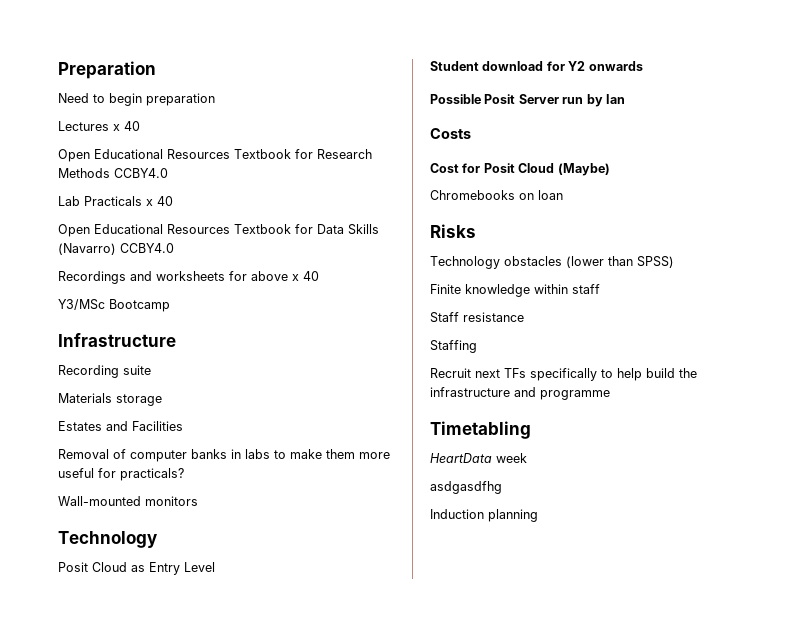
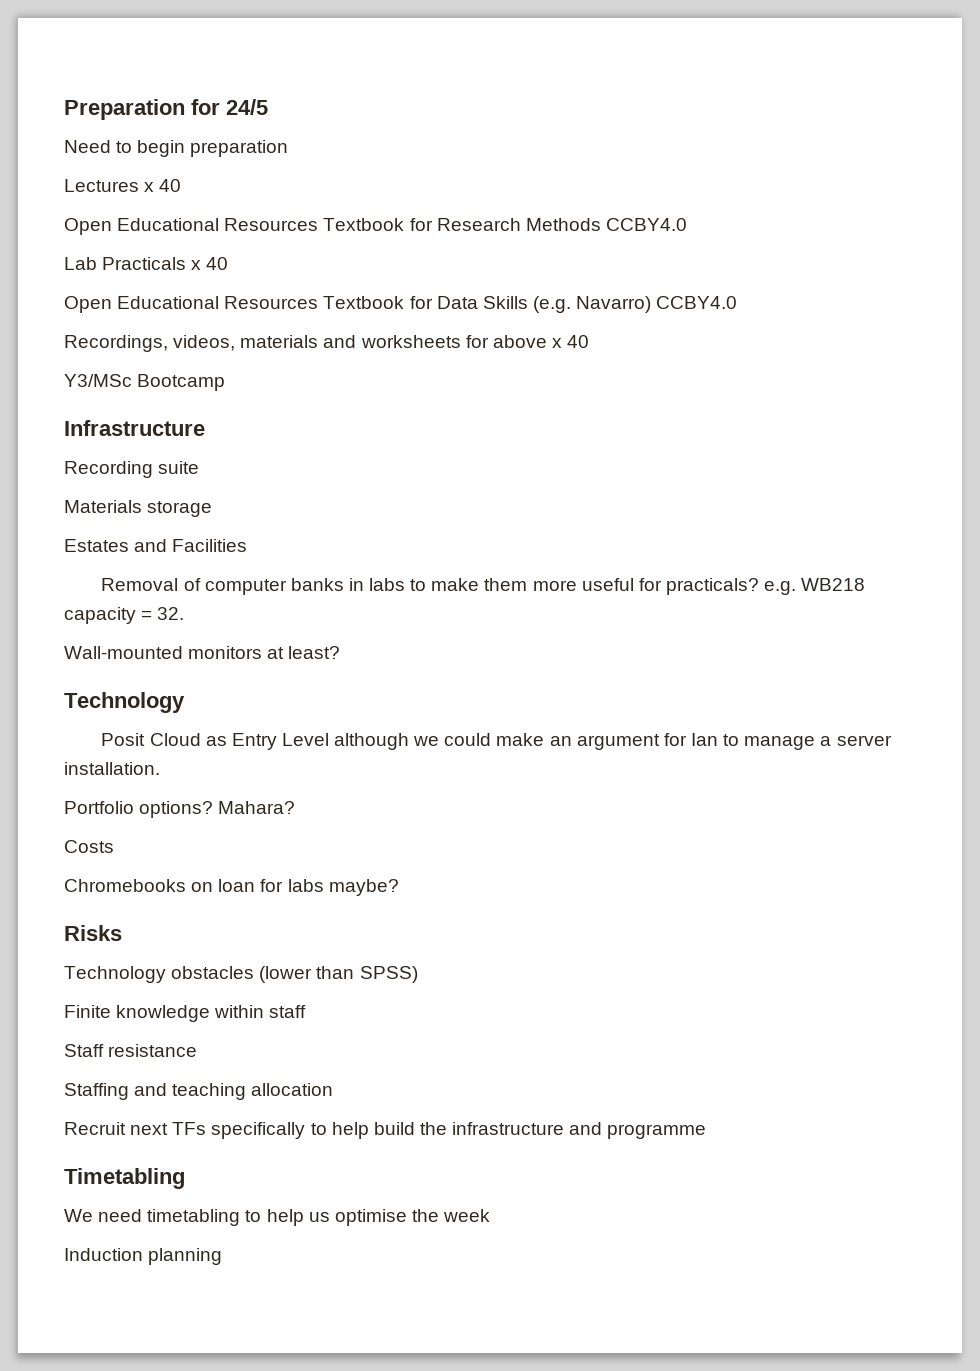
(156, 70) none -> [191,99,268,115] for 24/5
[58,243,174,255] [58,271,126,284] (Navarro) CCBY4.0 // Recordings -> [532,296,738,313] [64,335,319,352] (e.g. Navarro) CCBY4.0 // Recordings, videos, materials
(184, 474) none -> [764,578,866,595] [64,607,185,624] e.g. WB218 capacity = 32.
(198, 501) none -> [267,646,341,659] at least?
[430,61,643,71] [430,94,625,107] [430,128,471,139] [430,163,610,176] // Student download for Y2 onwards // Possible Posit Server run by Ian // Costs // Cost for Posit Cloud (Maybe) -> [334,733,892,750] [64,762,160,775] [64,801,296,818] [64,840,114,853] although we could make an argument for Ian to manage a server installation. // Portfolio options? Mahara? // Costs
(563, 195) none -> [260,879,399,896] for labs maybe?
(477, 346) none -> [134,1083,334,1100] and teaching allocation
[430,453,492,463] HeartData -> [64,1209,439,1226] We need timetabling to help us optimise the
[430,481,502,494] // asdgasdfhg -> (491, 1215) none

